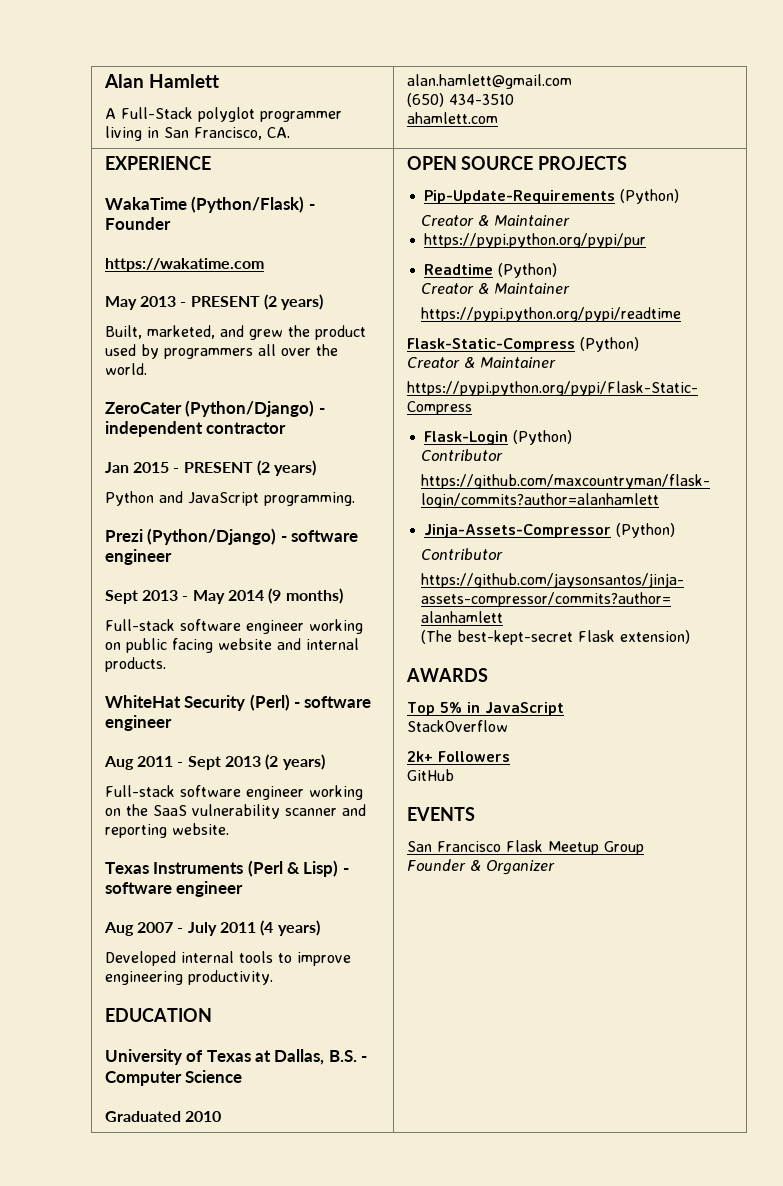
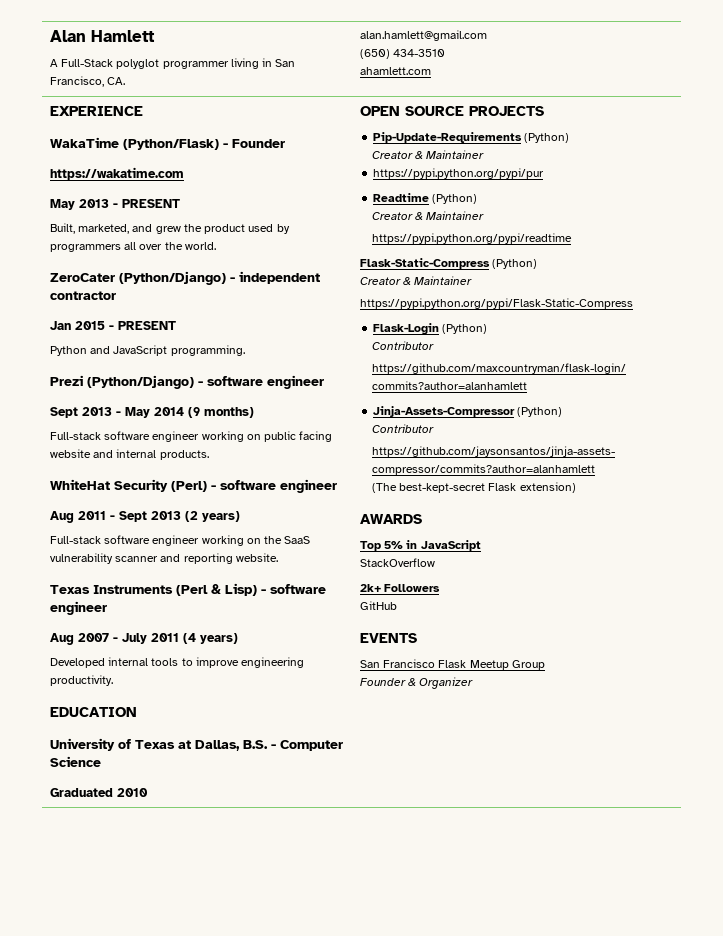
[263,294,324,310] (2 years) -> (180, 203) none
[256,460,317,476] (2 years) -> (176, 325) none

